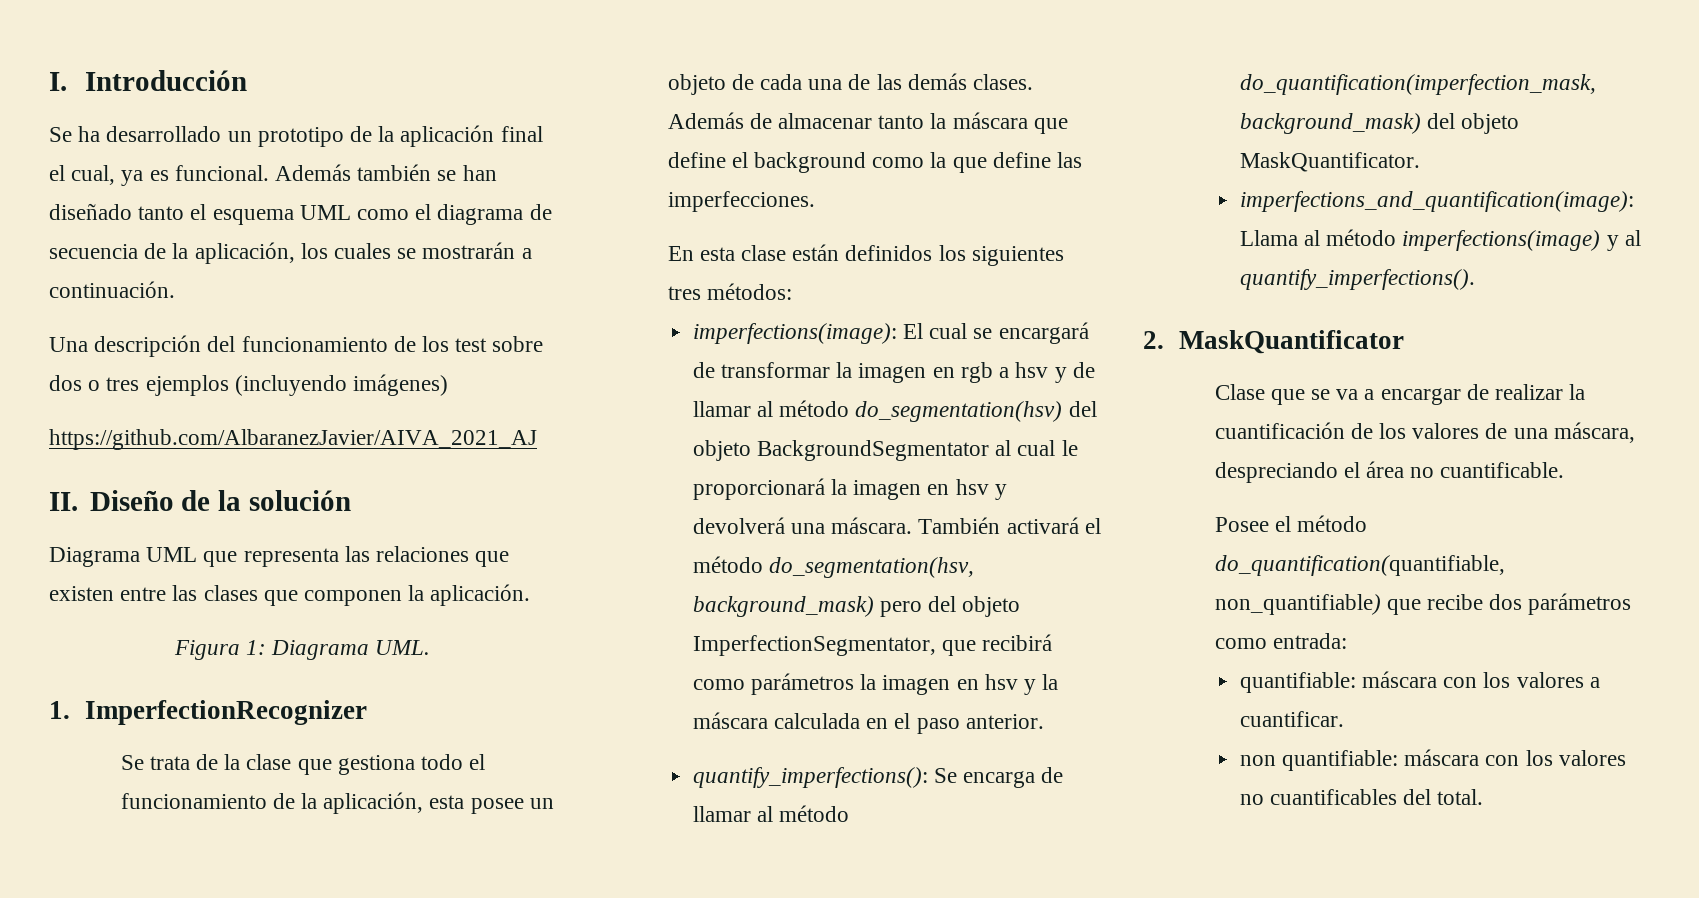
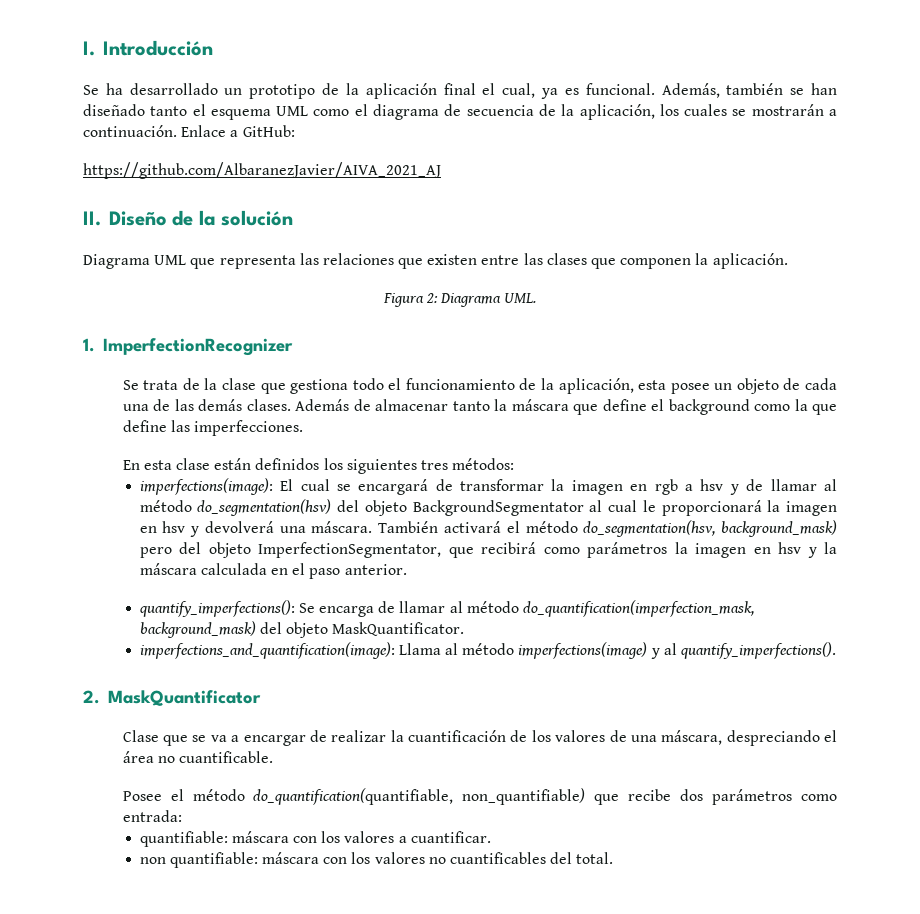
[275,164,352,181] Además -> [661,83,720,98] Además,
[49,335,544,357] [49,374,449,396] // Una descripción del funcionamiento de los test sobre dos o tres ejemplos (incluyendo imágenes) -> [181,125,295,137] Enlace a GitHub:
[245,640,266,655] 1: -> [425,293,438,303] 2:

